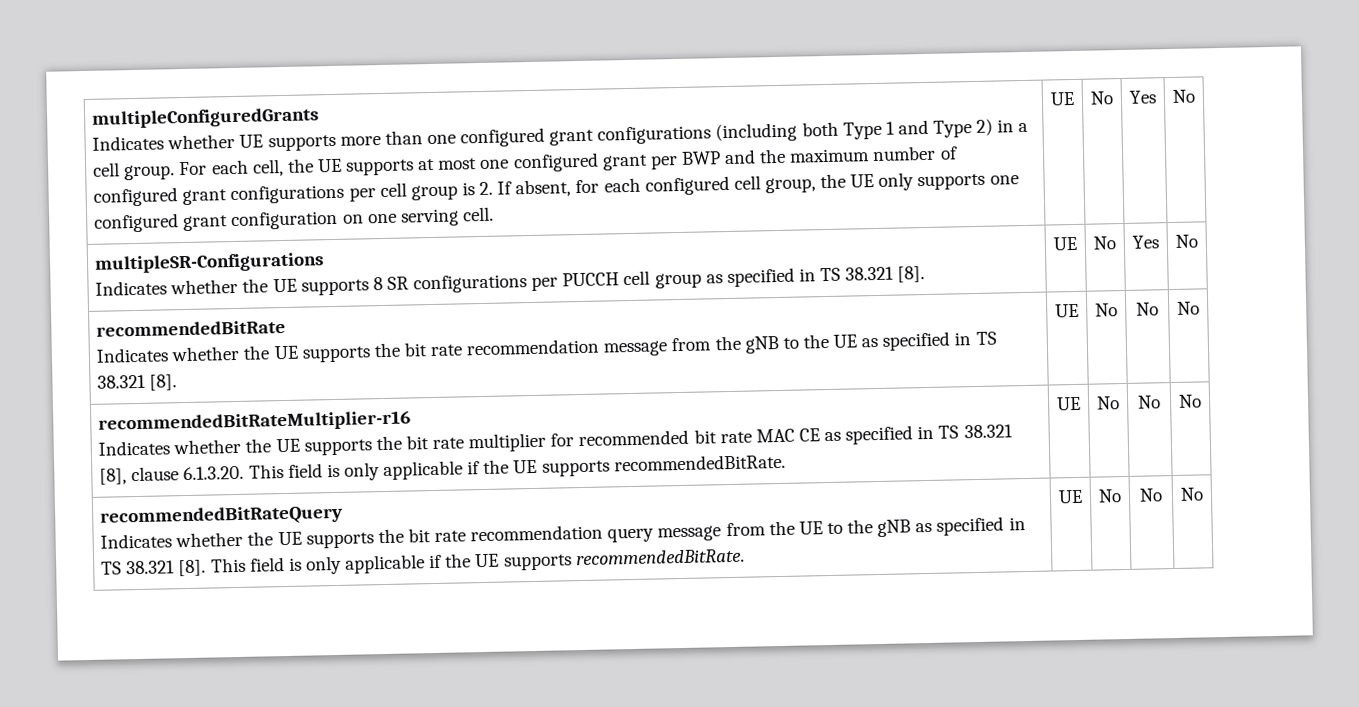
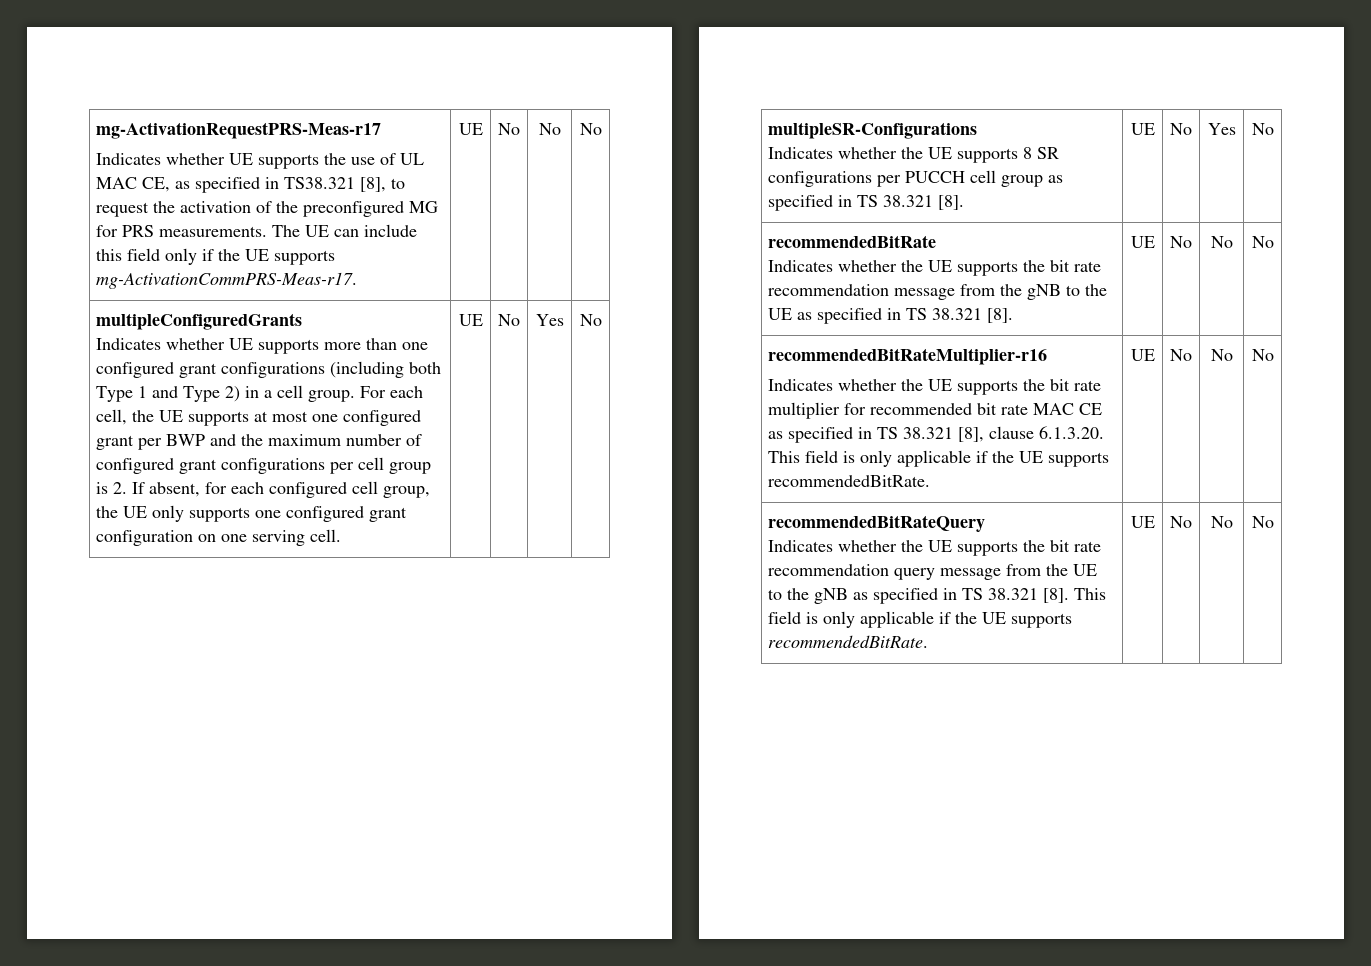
(91, 118) none -> [96,122,382,139] [96,153,425,169] [96,177,406,193] [96,201,439,217] [96,224,418,237] [96,248,336,265] [96,272,358,289] [458,123,483,135] [498,123,520,135] [538,123,561,135] [579,123,602,135] mg-ActivationRequestPRS-Meas-r17 // Indicates whether UE supports the use of UL MAC CE, as specified in TS38.321 [8], to request the activation of the preconfigured MG for PRS measurements. The UE can include this field only if the UE supports mg-ActivationCommPRS-Meas-r17. | UE | No | No | No //

